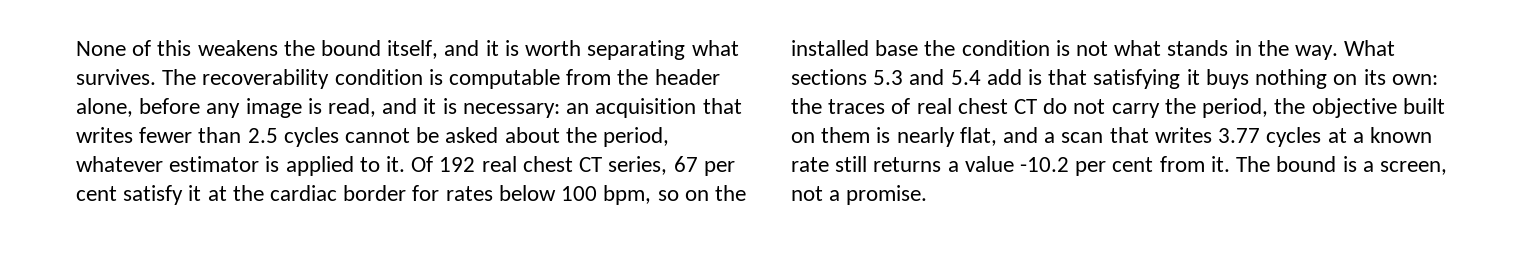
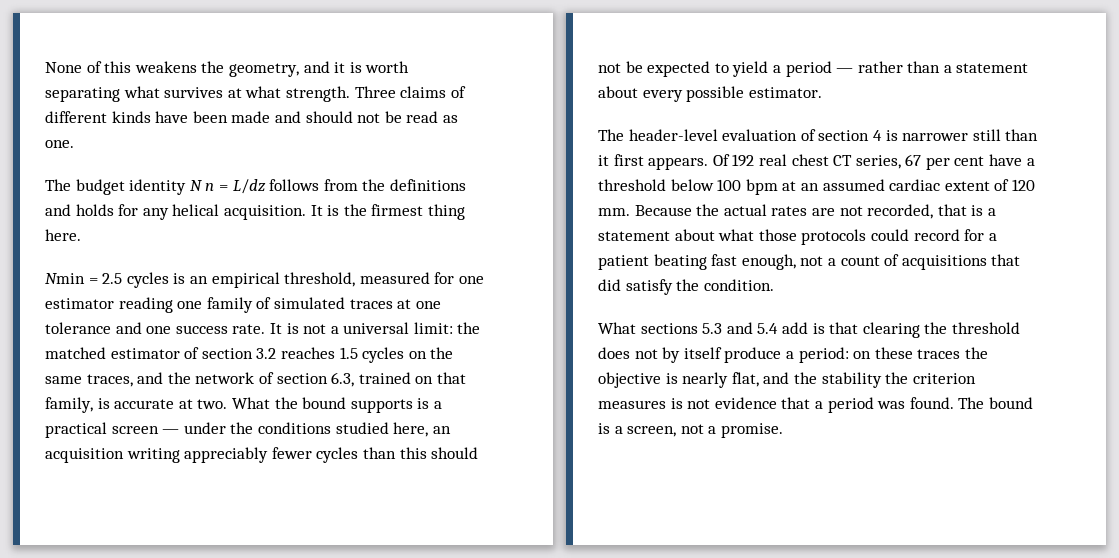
[321,40,439,59] bound itself, -> [228,63,299,77] geometry,
[76,69,720,89] [76,98,742,118] [76,127,670,147] [76,156,406,176] survives. The recoverability condition is computable from the header alone, before any image is read, and it is necessary: an acquisition that writes fewer than 2.5 cycles cannot be asked about the period, whatever estimator is applied to it. -> [164,86,466,102] [45,111,458,123] [45,140,74,148] [45,179,466,195] [45,204,465,220] [45,229,81,241] [45,272,484,288] [45,297,441,313] [45,322,481,334] [45,347,454,363] [45,372,466,387] [45,397,442,413] [45,422,451,438] [45,447,479,463] [598,61,1029,77] [598,86,822,102] [598,129,1039,141] [598,154,709,170] survives at what strength. Three claims of different kinds have been made and should not be read as one. // The budget identity N n = L/dz follows from the definitions and holds for any helical acquisition. It is the firmest thing here. // Nmin = 2.5 cycles is an empirical threshold, measured for one estimator reading one family of simulated traces at one tolerance and one success rate. It is not a universal limit: the matched estimator of section 3.2 reaches 1.5 cycles on the same traces, and the network of section 6.3, trained on that family, is accurate at two. What the bound supports is a practical screen — under the conditions studied here, an acquisition writing appreciably fewer cycles than this should not be expected to yield a period — rather than a statement about every possible estimator. // The header-level evaluation of section 4 is narrower still than it first appears.
[123,185,746,205] [791,40,1339,60] satisfy it at the cardiac border for rates below 100 bpm, so on the installed base the condition is not what stands in the way. -> [989,154,1035,166] [598,179,1035,195] [598,204,996,219] [598,229,997,245] [598,254,1021,270] [598,279,774,295] have a threshold below 100 bpm at an assumed cardiac extent of 120 mm. Because the actual rates are not recorded, that is a statement about what those protocols could record for a patient beating fast enough, not a count of acquisitions that did satisfy the condition. //
[1093,69,1438,89] [791,98,1445,118] [791,127,1432,147] [791,156,1230,176] satisfying it buys nothing on its own: the traces of real chest CT do not carry the period, the objective built on them is nearly flat, and a scan that writes 3.77 cycles at a known rate still returns a value -10.2 per cent from it. -> [862,322,1020,338] [598,347,988,363] [598,372,976,388] [598,397,954,413] clearing the threshold does not by itself produce a period: on these traces the objective is nearly flat, and the stability the criterion measures is not evidence that a period was found.

